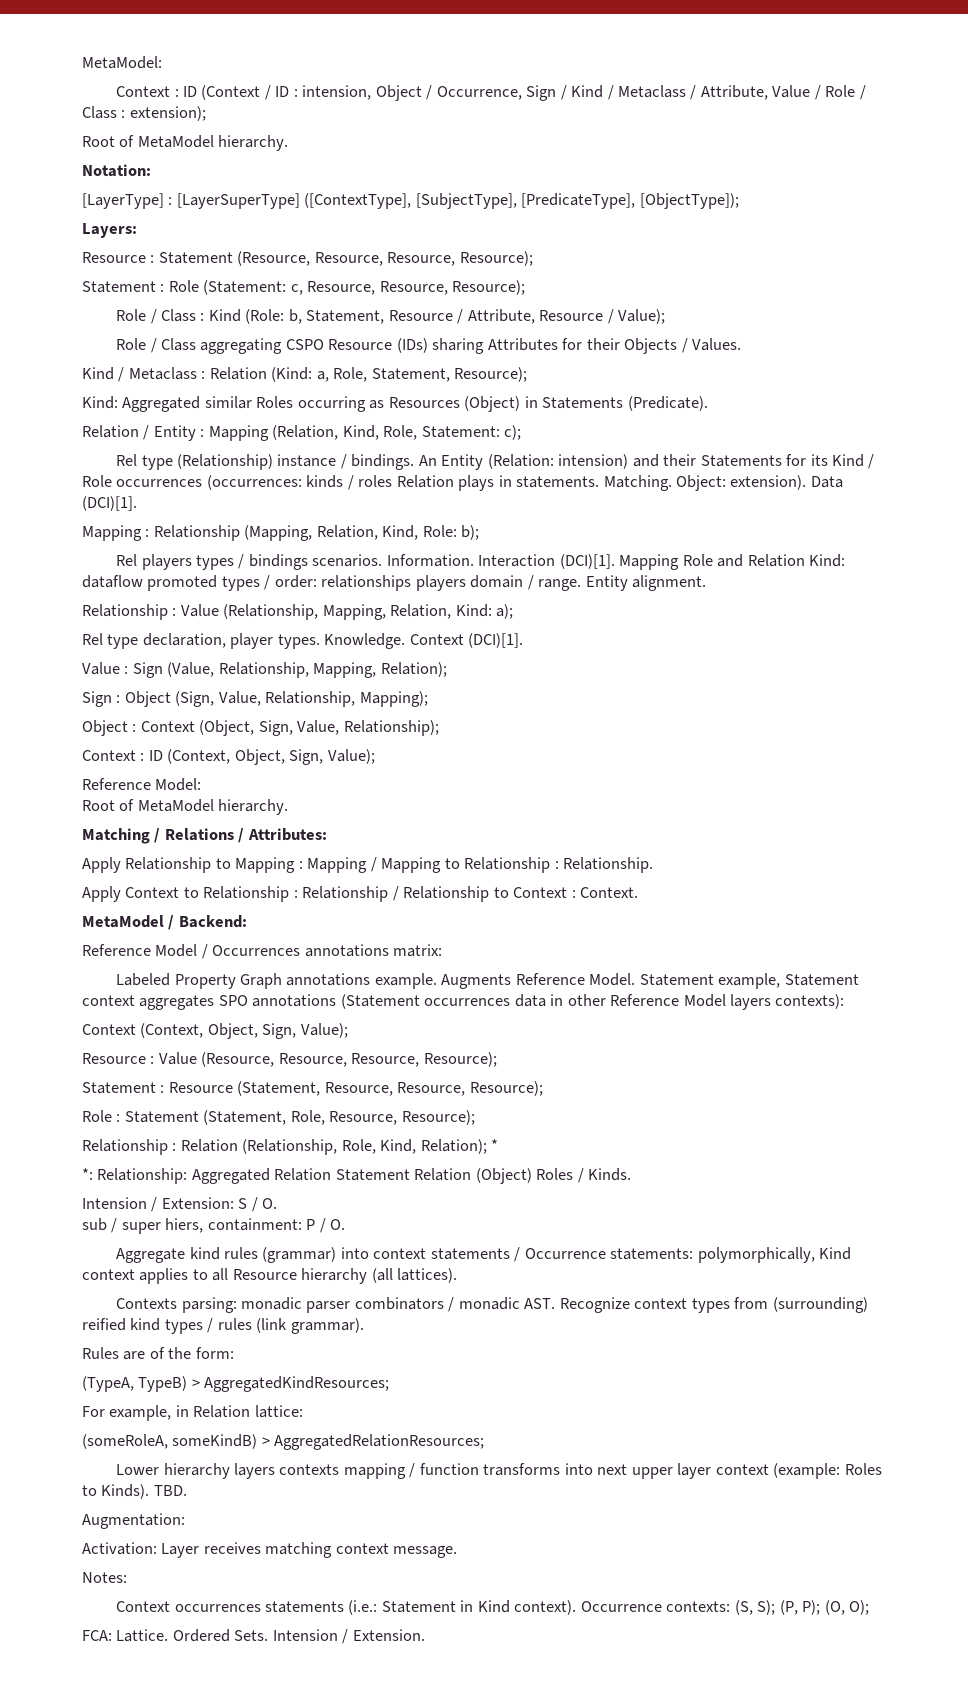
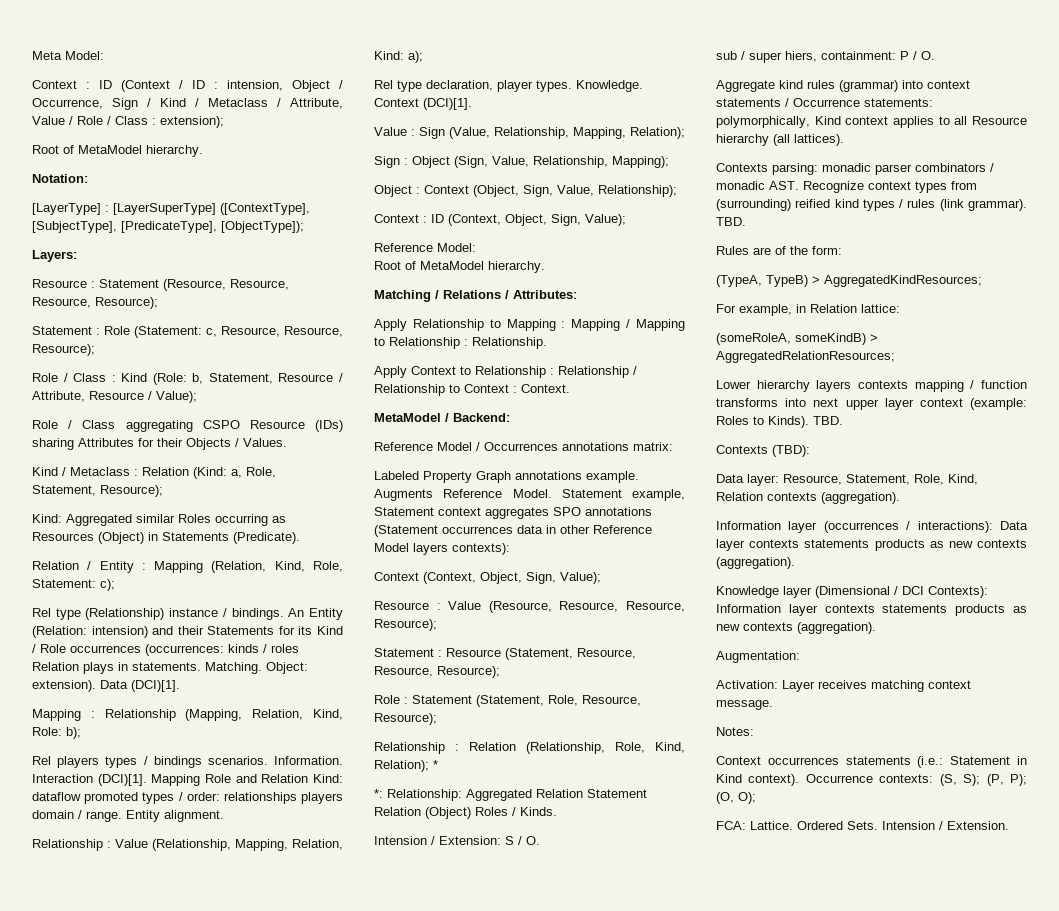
[82,56,162,69] MetaModel: -> [32,51,104,60] Meta Model:
(364, 1326) none -> [716,217,746,226] TBD.
(187, 1490) none -> [716,445,810,457] [716,474,978,486] [716,492,900,504] [716,521,1028,533] [716,539,1027,551] [716,557,795,569] [716,586,988,598] [716,604,1027,616] [716,622,876,634] // Contexts (TBD): // Data layer: Resource, Statement, Role, Kind, Relation contexts (aggregation). // Information layer (occurrences / interactions): Data layer contexts statements products as new contexts (aggregation). // Knowledge layer (Dimensional / DCI Contexts): Information layer contexts statements products as new contexts (aggregation).

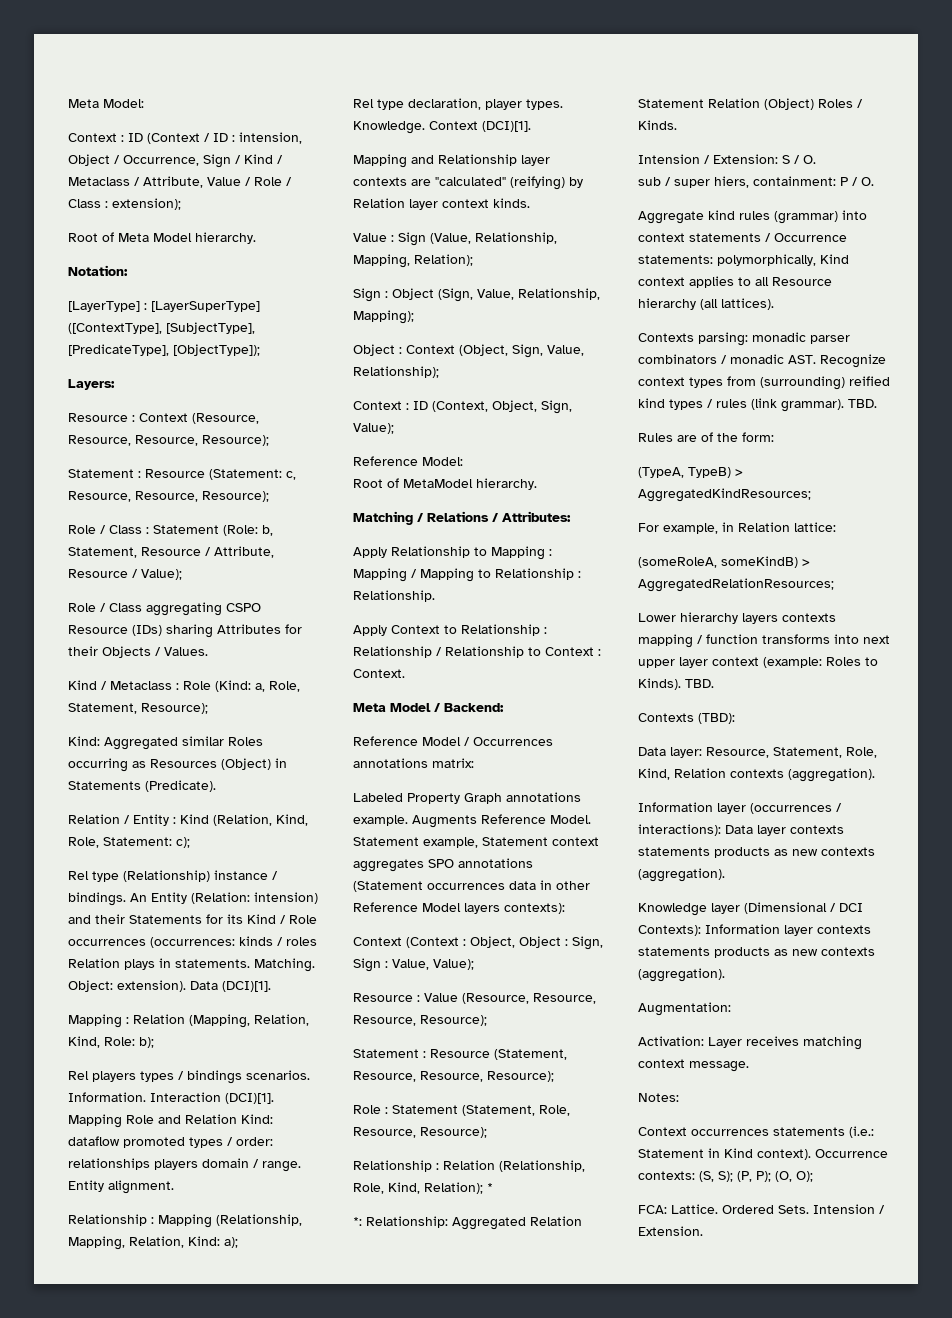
[78,145,142,154] MetaModel -> [118,233,192,242] Meta Model
[99,279,289,291] [32,297,158,309] [32,326,130,335] Statement (Resource, Resource, Resource, Resource); // Statement : Role -> [139,413,259,424] [68,435,269,446] [68,469,205,478] Context (Resource, Resource, Resource, Resource); // Statement : Resource
[121,373,148,382] Kind -> [153,525,219,534] Statement
[142,467,189,476] Relation -> [183,681,211,690] Role
[154,561,204,573] Mapping -> [180,814,209,824] Kind
[104,709,176,721] Relationship -> [133,1014,185,1024] Relation
[115,839,148,848] Value -> [158,1214,212,1228] Mapping
(472, 104) none -> [353,154,550,168] [353,176,583,190] [353,198,530,210] // Mapping and Relationship layer contexts are "calculated" (reifying) by Relation layer context kinds.
[374,413,441,422] MetaModel -> [353,703,431,712] Meta Model
[423,572,556,584] (Context, Object, Sign, -> [406,936,603,950] [353,958,429,972] (Context : Object, Object : Sign, Sign : Value,

